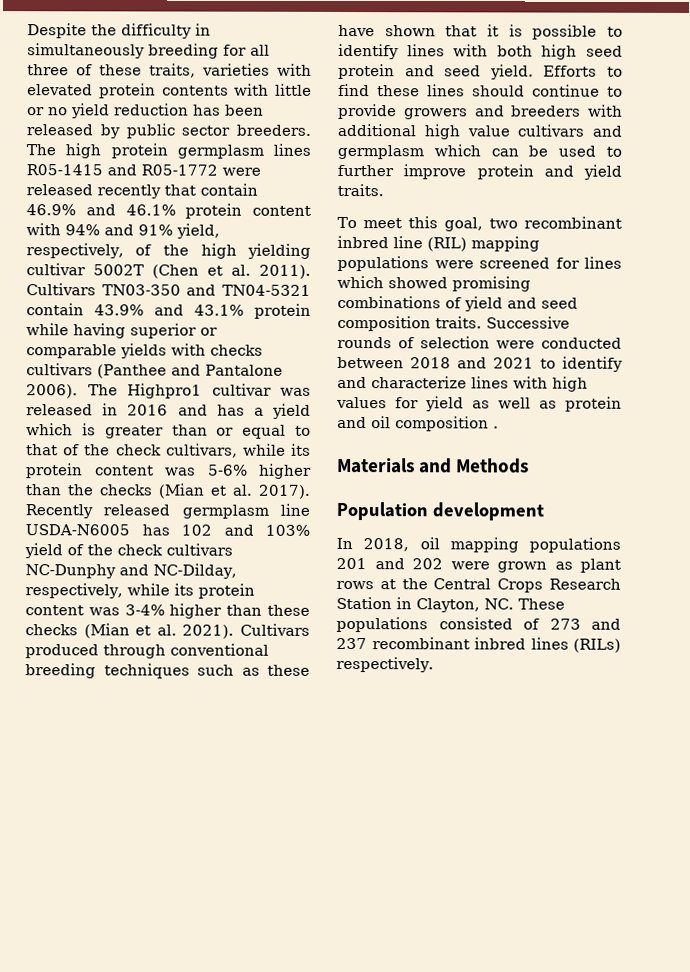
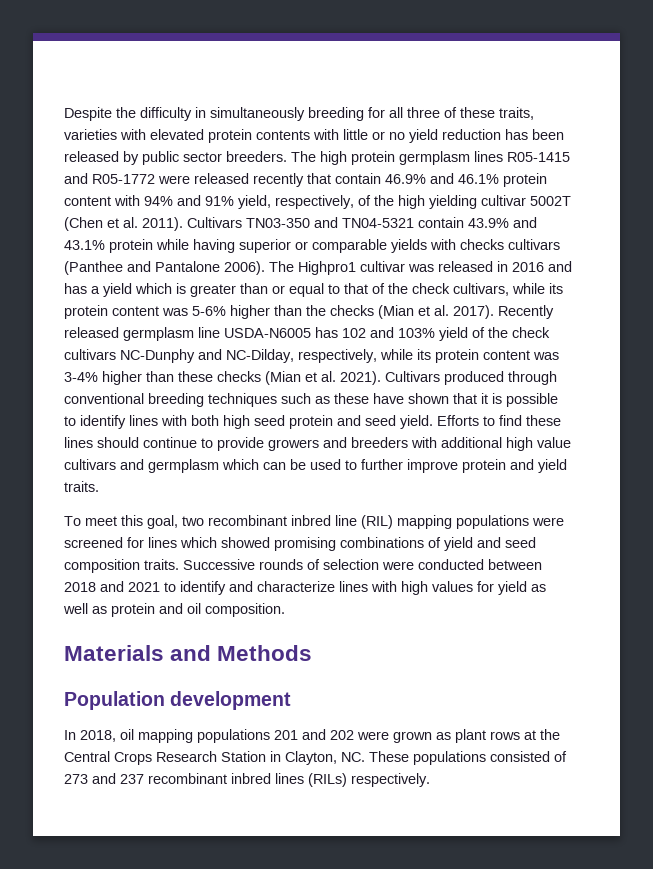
[395,416,499,432] composition . -> [205,603,285,617] composition.

